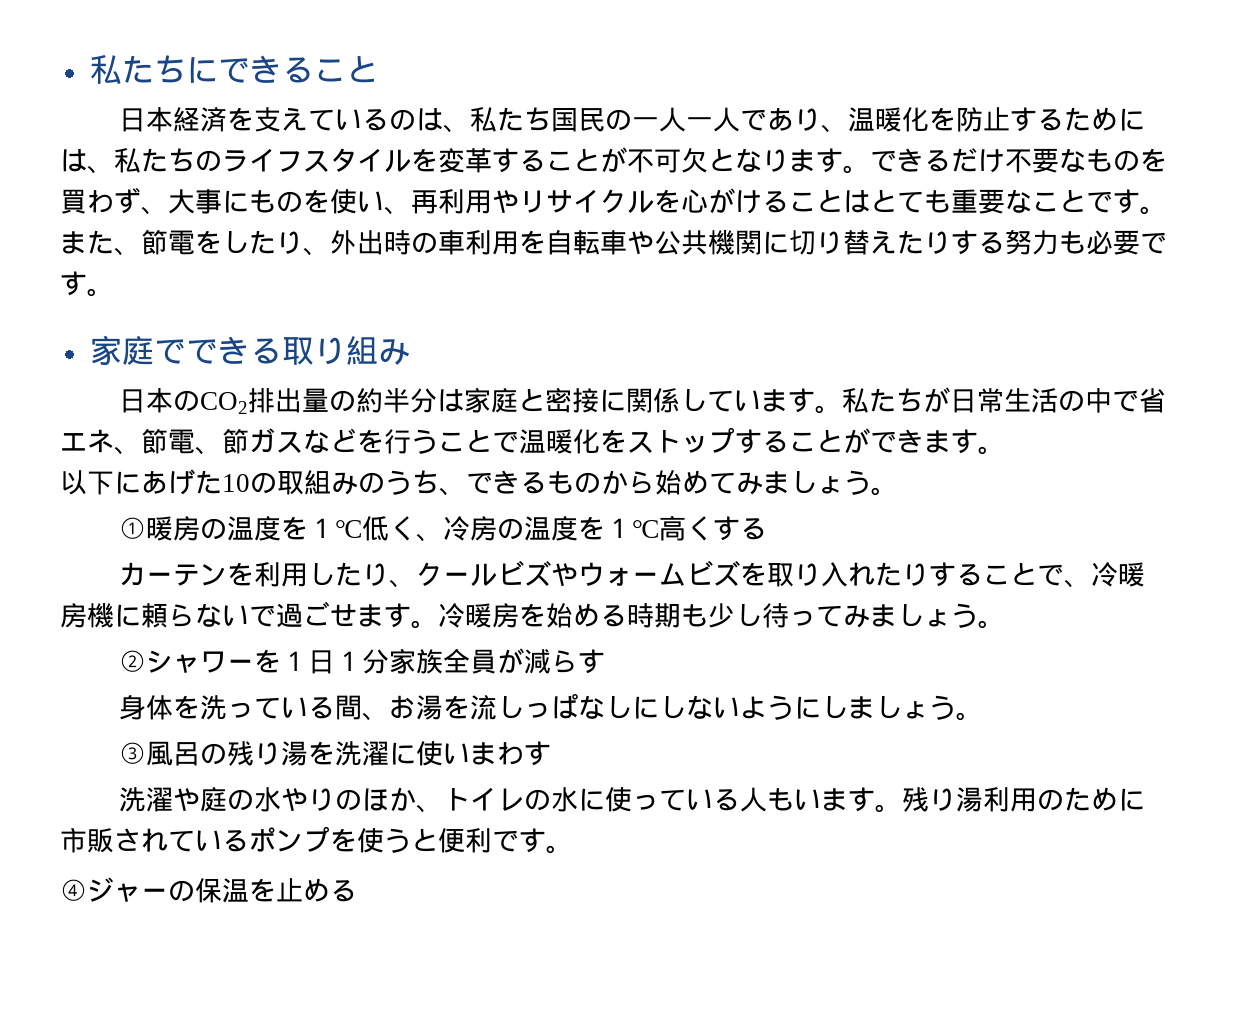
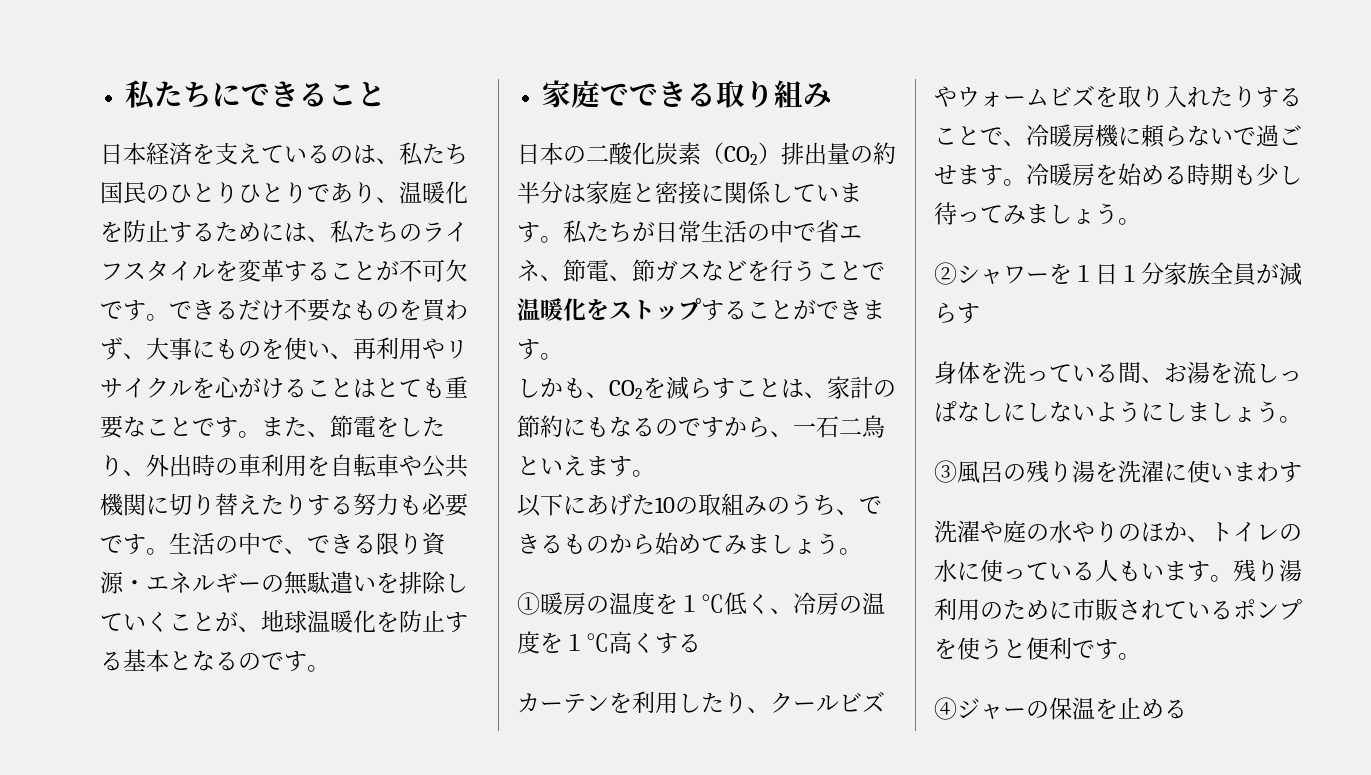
[632,107,741,132] 一人一人 -> [169,182,307,204] ひとりひとり
[708,148,816,172] となりま -> [100,301,123,319] で
(114, 292) none -> [169,532,446,556] [100,571,468,595] [100,610,468,633] [100,649,330,672] 生活の中で、できる限り資源・エネルギーの無駄遣いを排除していくことが、地球温暖化を防止する基本となるのです。
[200,392,249,414] CO2 -> [586,142,781,165] 二酸化炭素（CO2）
(1005, 450) none -> [517,376,896,399] [517,415,885,438] [517,455,655,477] // しかも、CO2を減らすことは、家計の節約にもなるのですから、一石二鳥といえます。

